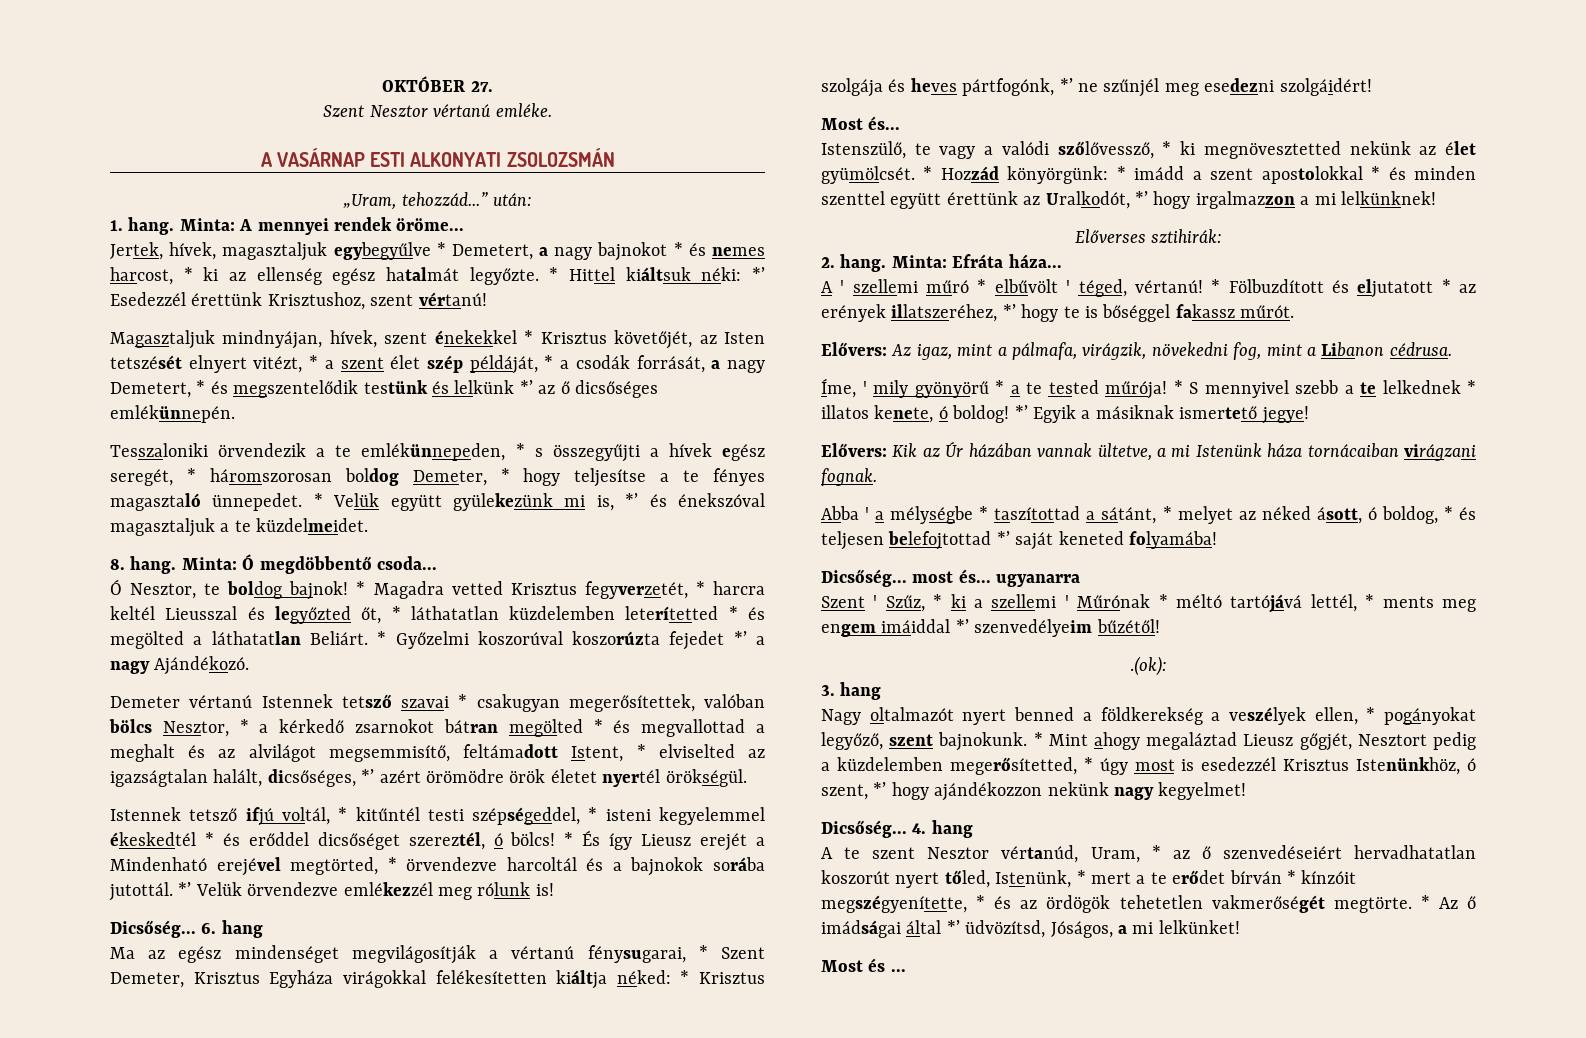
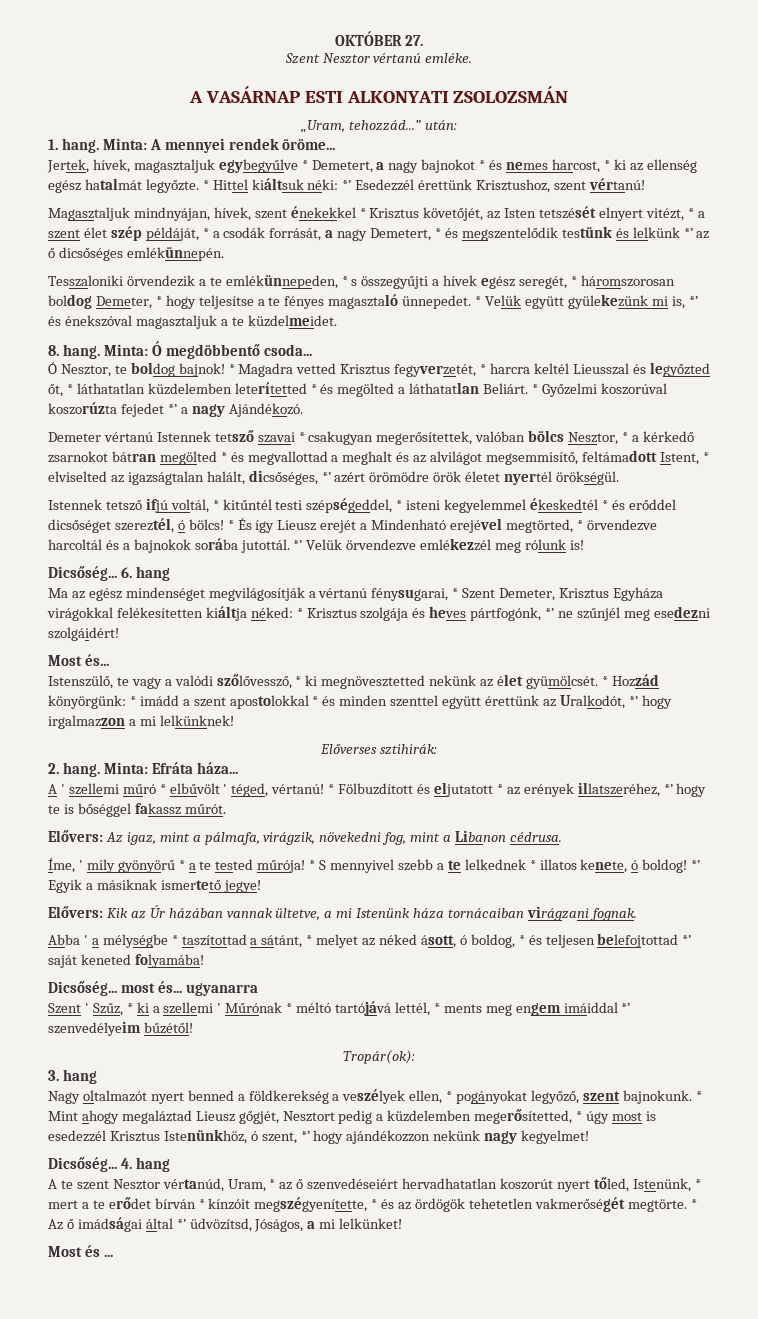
[1130,656,1167,676] .(ok): -> [343,1050,415,1064] Tropár(ok):

